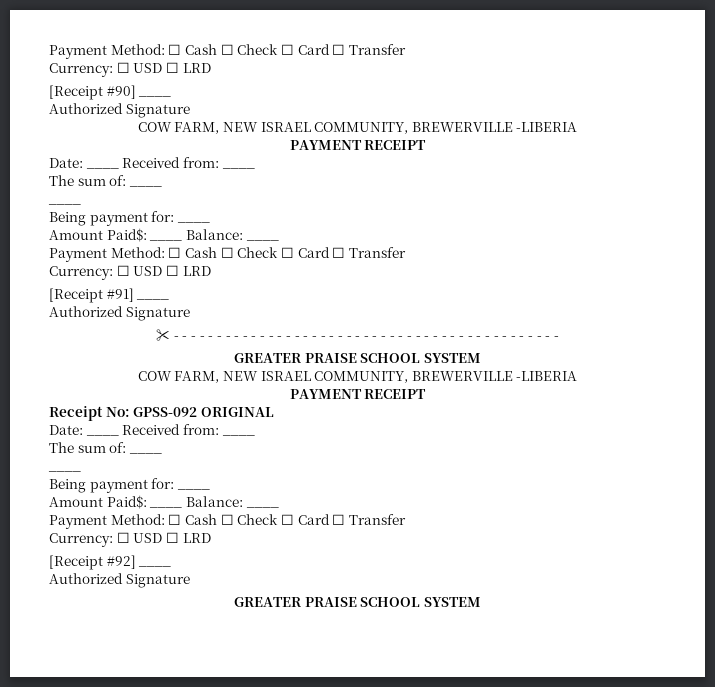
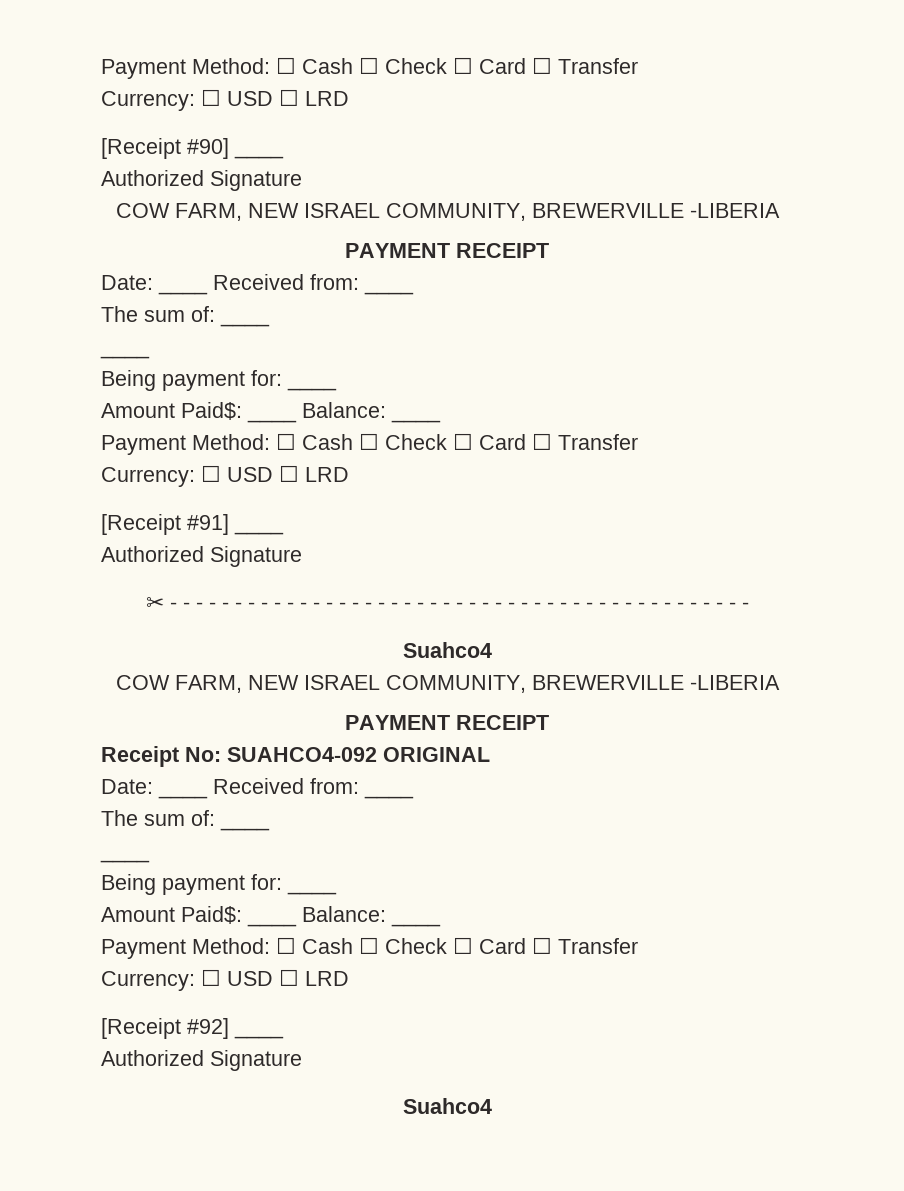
[234,353,481,363] GREATER PRAISE SCHOOL SYSTEM -> [402,642,492,658] Suahco4
[133,407,198,417] GPSS-092 -> [227,747,377,762] SUAHCO4-092
[234,597,481,607] GREATER PRAISE SCHOOL SYSTEM -> [402,1098,492,1114] Suahco4

